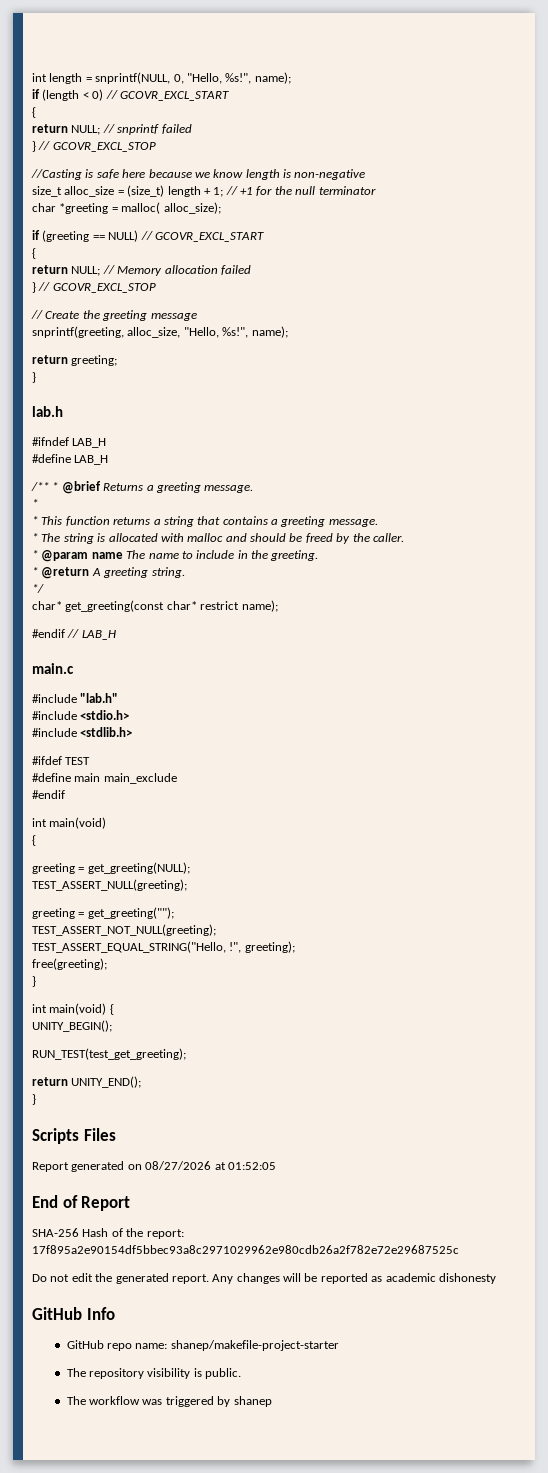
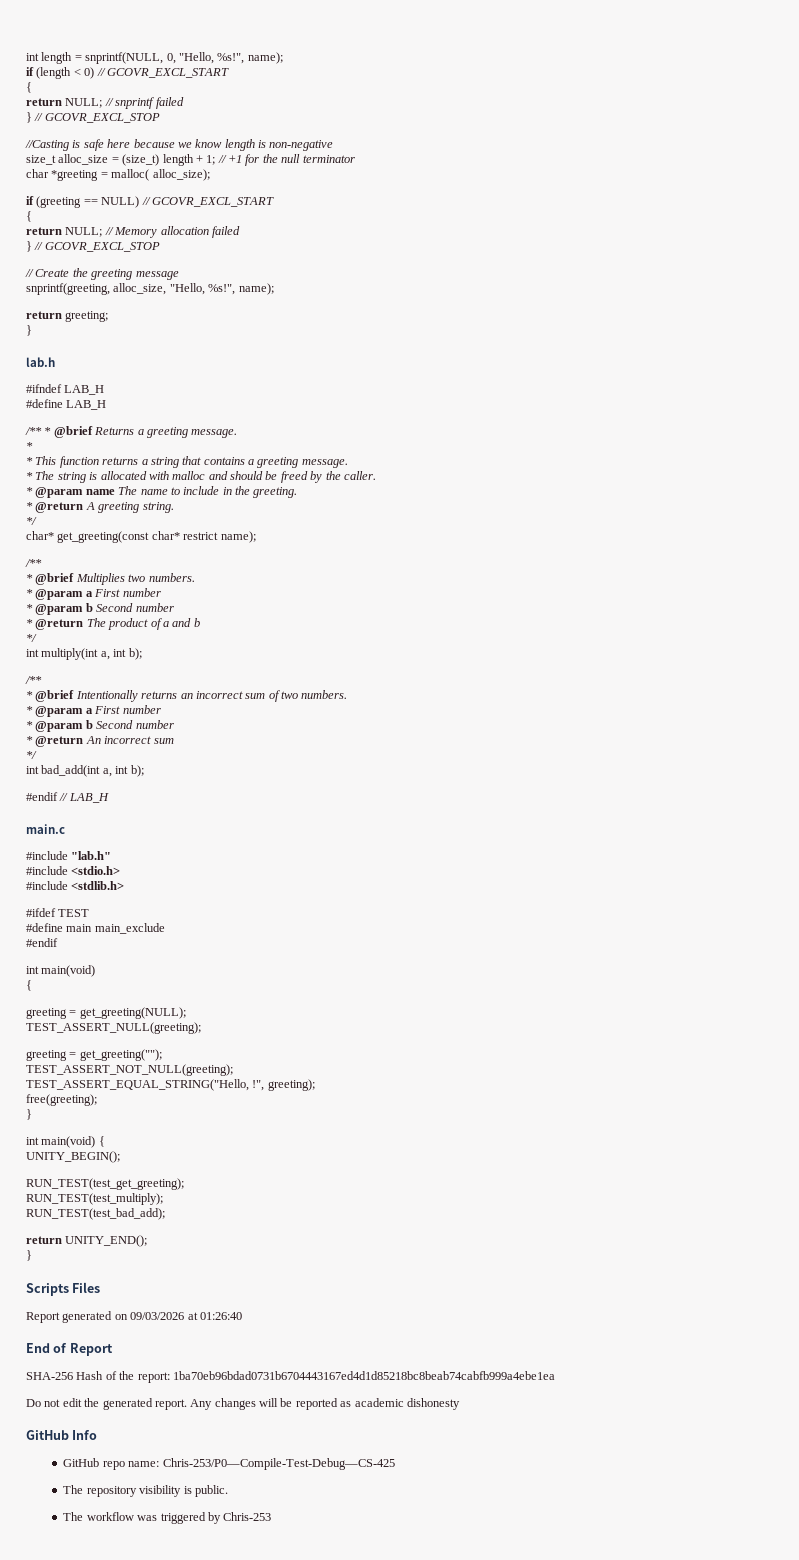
(278, 606) none -> [25,559,42,567] [26,573,195,585] [26,588,161,600] [26,603,174,615] [26,618,200,630] [26,634,37,642] [26,648,142,660] [25,676,42,684] [26,690,348,702] [26,705,161,717] [26,720,174,732] [26,736,174,747] [26,751,37,759] [26,765,144,777] // /** // * @brief Multiplies two numbers. // * @param a First number // * @param b Second number // * @return The product of a and b // */ // int multiply(int a, int b); // /** // * @brief Intentionally returns an incorrect sum of two numbers. // * @param a First number // * @param b Second number // * @return An incorrect sum // */ // int bad_add(int a, int b);
(186, 1054) none -> [26,1193,163,1205] [26,1208,165,1220] // RUN_TEST(test_multiply); // RUN_TEST(test_bad_add);
[145,1161,276,1170] 08/27/2026 at 01:52:05 -> [130,1312,242,1320] 09/03/2026 at 01:26:40
[32,1245,459,1254] 17f895a2e90154df5bbec93a8c2971029962e980cdb26a2f782e72e29687525c -> [172,1371,555,1380] 1ba70eb96bdad0731b6704443167ed4d1d85218bc8beab74cabfb999a4ebe1ea
[170,1340,339,1351] shanep/makefile-project-starter -> [162,1458,395,1470] Chris-253/P0—Compile-Test-Debug—CS-425
[233,1396,272,1407] shanep -> [223,1512,272,1521] Chris-253

